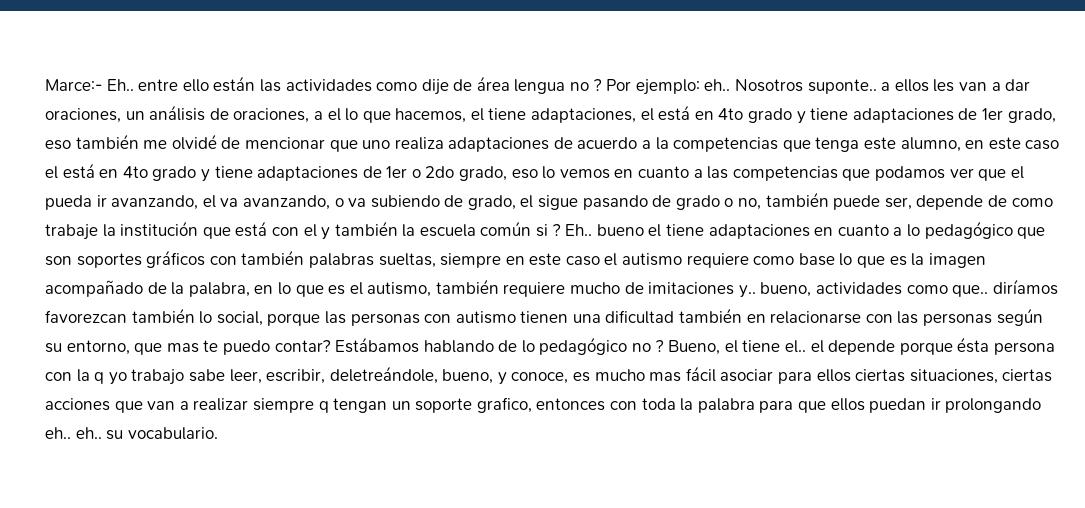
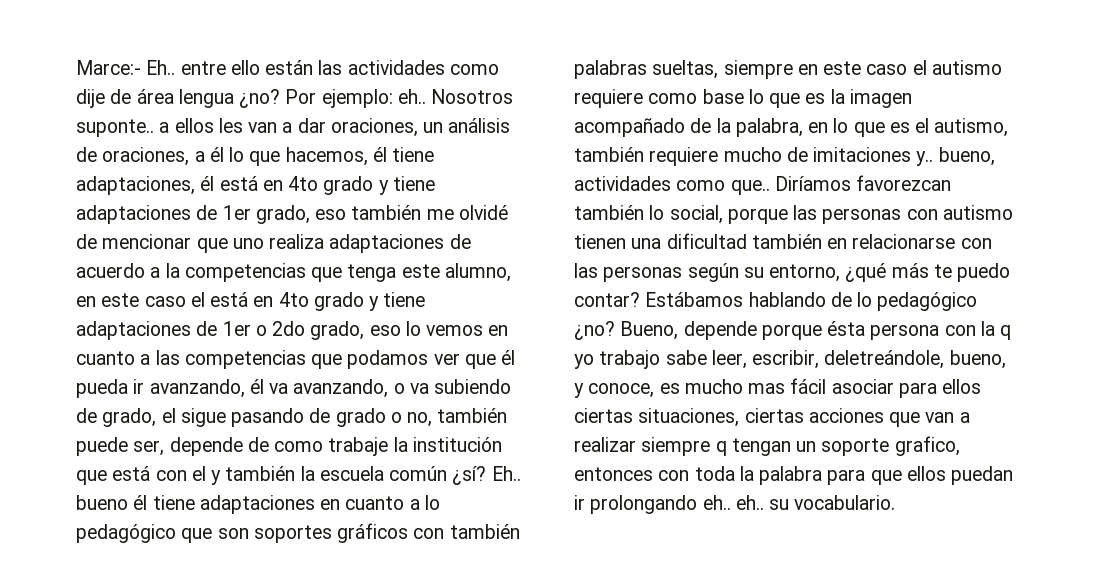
[570,79,602,91] no ? -> [239,89,281,108] ¿no?
[327,108,341,121] el -> [209,147,224,162] él
[470,108,484,121] el -> [372,147,387,162] él
[640,108,654,121] el -> [200,176,215,191] él
[1010,166,1024,179] el -> [501,350,516,365] él
[202,195,216,208] el -> [249,379,264,394] él
[536,224,561,237] si ? -> [452,466,487,485] ¿sí?
[648,224,662,237] el -> [133,495,148,510] él
[992,279,1058,295] diríamos -> [774,176,851,191] Diríamos
[134,343,199,355] que mas -> [845,263,929,282] ¿qué más
[632,340,824,355] no ? Bueno, el tiene el.. el -> [574,321,679,340] ¿no? Bueno,

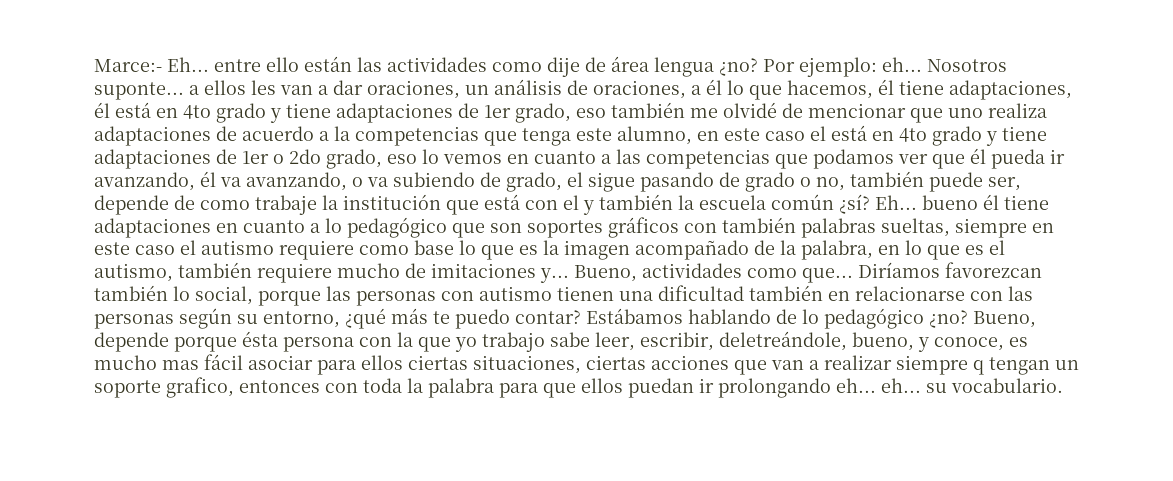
[146,60,176,75] Eh.. -> [167,57,209,72] Eh...
[397,89,514,104] [76,119,154,137] eh.. Nosotros suponte.. -> [882,57,1007,72] [94,82,184,100] eh... Nosotros suponte...
[491,466,521,481] Eh.. -> [875,195,917,210] Eh...
[916,147,995,166] [574,176,770,195] y.. bueno, actividades como que.. -> [540,263,853,283] y... Bueno, actividades como que...
[1000,325,1012,340] q -> [418,337,451,352] que
[702,495,764,510] eh.. eh.. -> [836,378,921,393] eh... eh...

